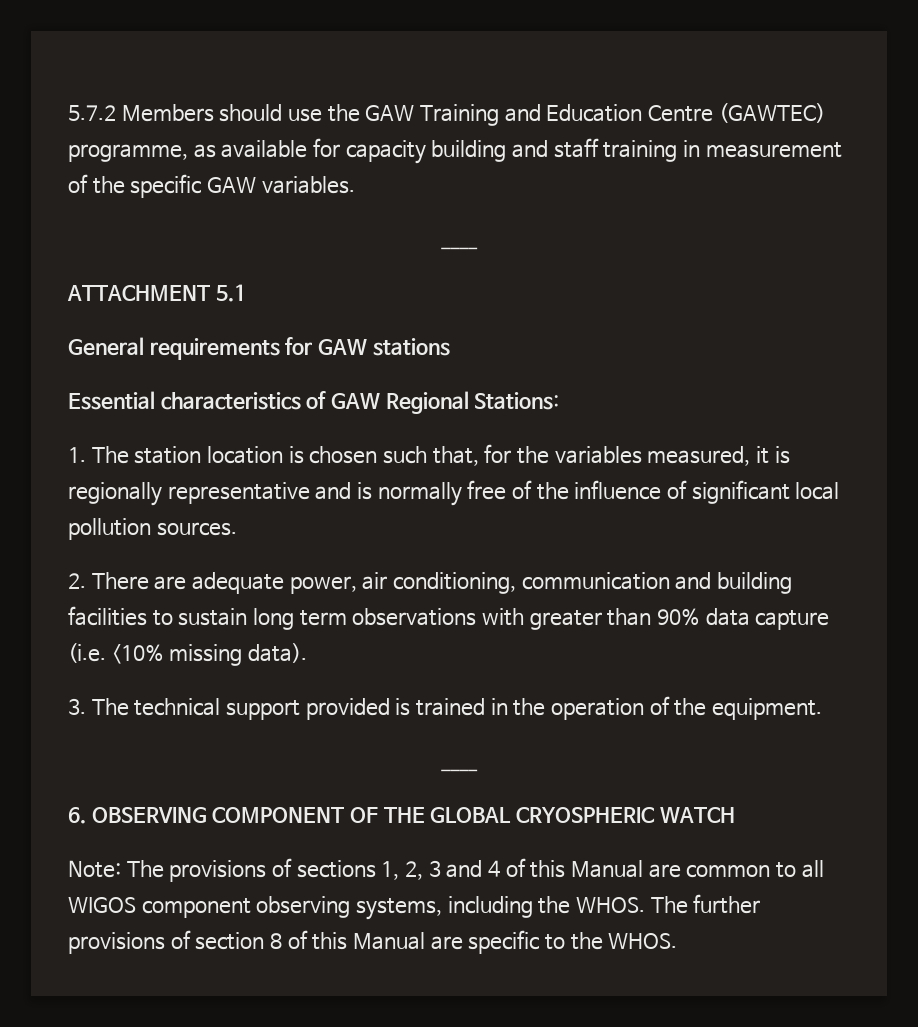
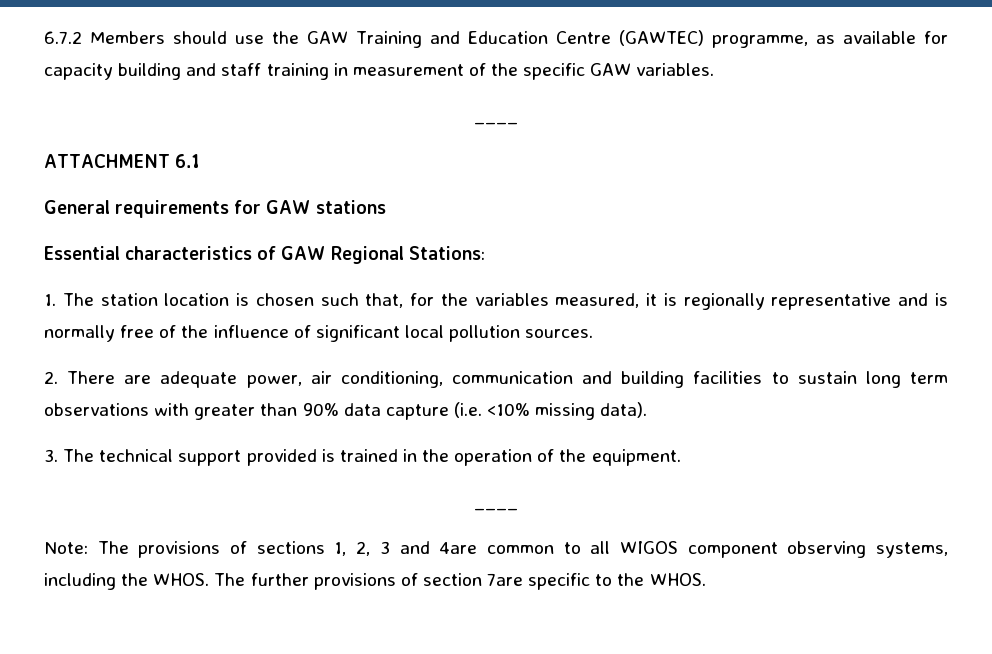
[68,105,116,121] 5.7.2 -> [44,31,82,44] 6.7.2
[215,284,246,302] 5.1 -> [175,154,201,168] 6.1
[68,807,735,824] // 6. OBSERVING COMPONENT OF THE GLOBAL CRYOSPHERIC WATCH -> (518, 509) none
[487,858,681,878] 4 of this Manual are -> [439,542,478,554] 4are
[269,930,463,950] 8 of this Manual are -> [487,573,524,586] 7are

